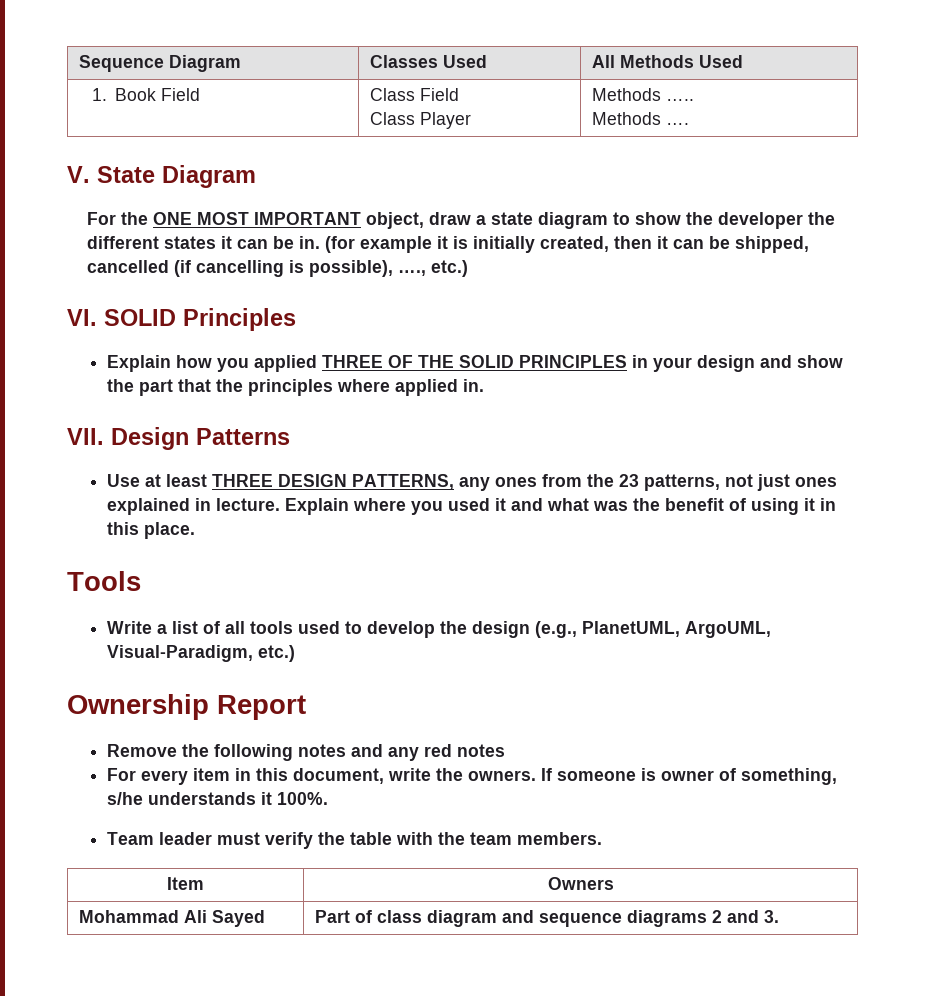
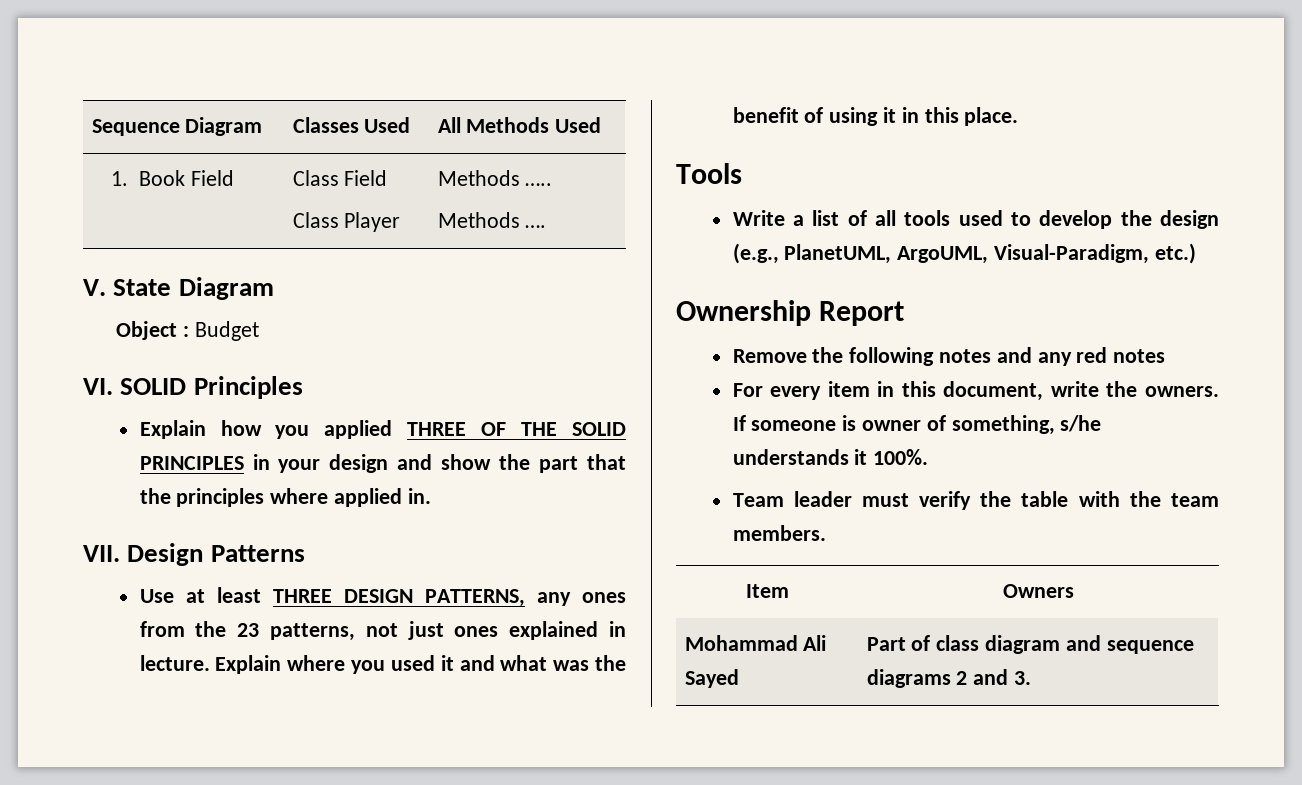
[87,212,836,229] [87,236,810,253] [87,260,469,277] For the ONE MOST IMPORTANT object, draw a state diagram to show the developer the different states it can be in. (for example it is initially created, then it can be shipped, cancelled (if cancelling is possible), …., etc.) -> [115,321,259,341] Object : Budget

